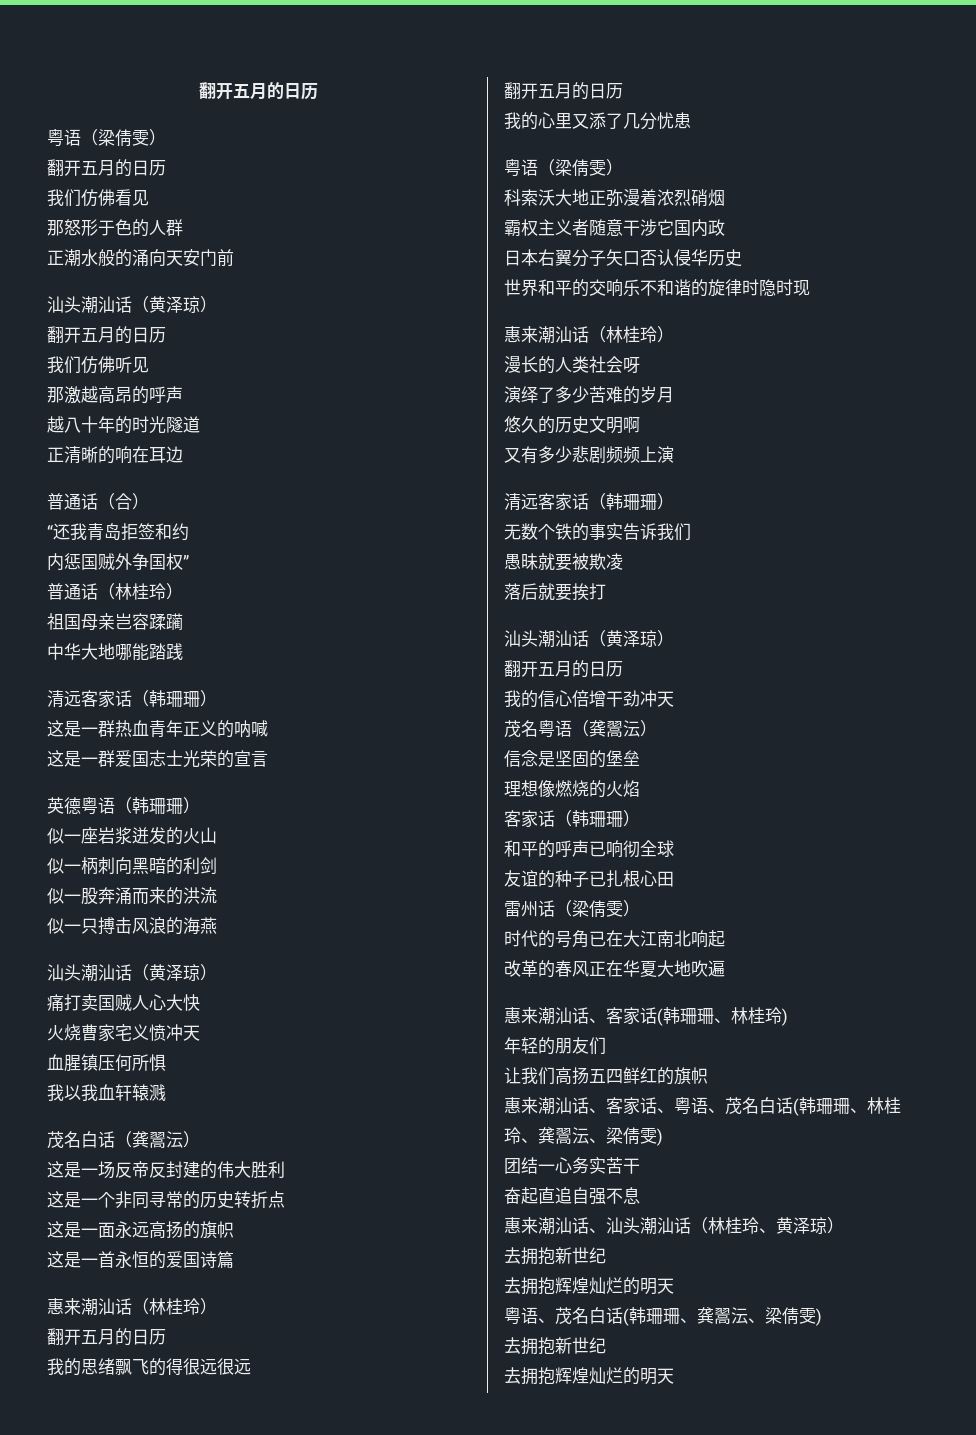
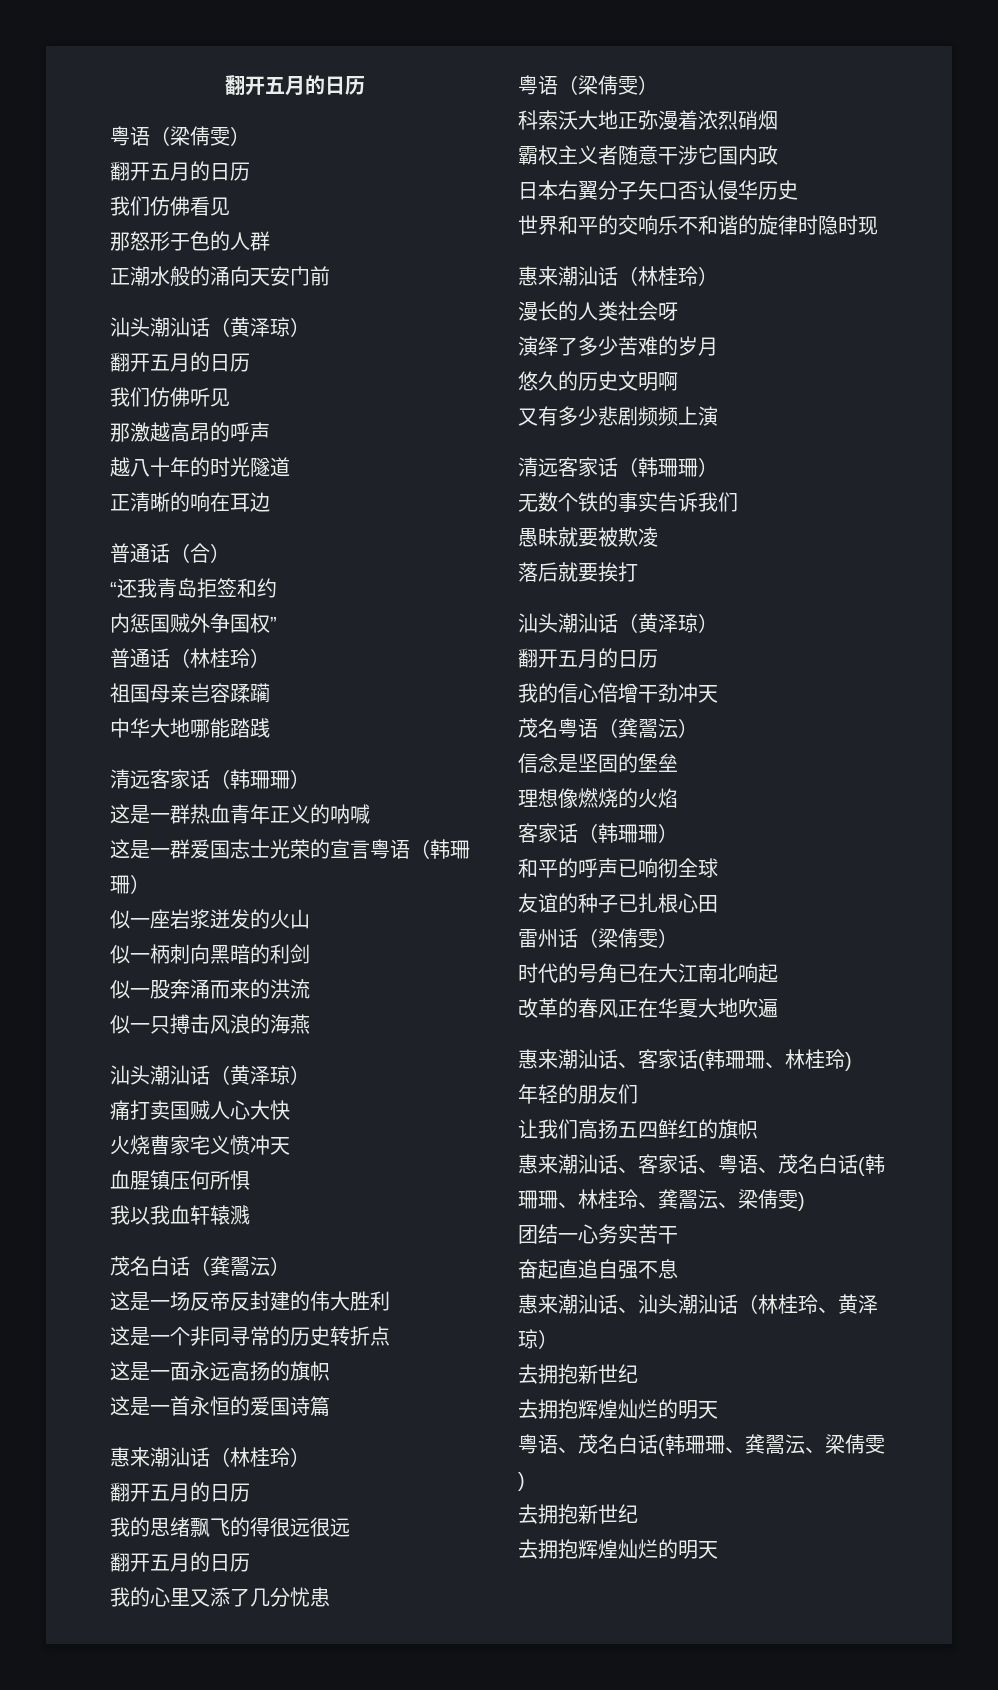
[47,797,81,814] // 英德 -> (370, 849) none

